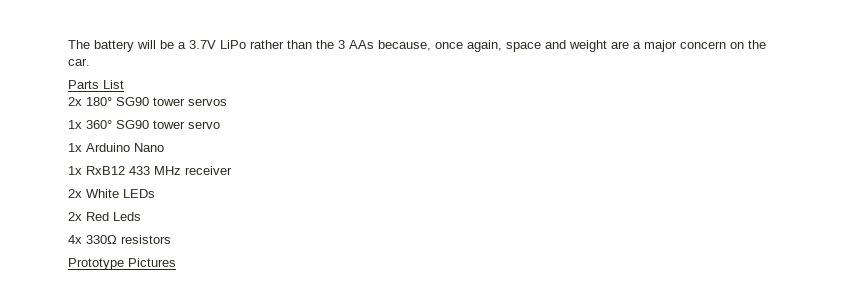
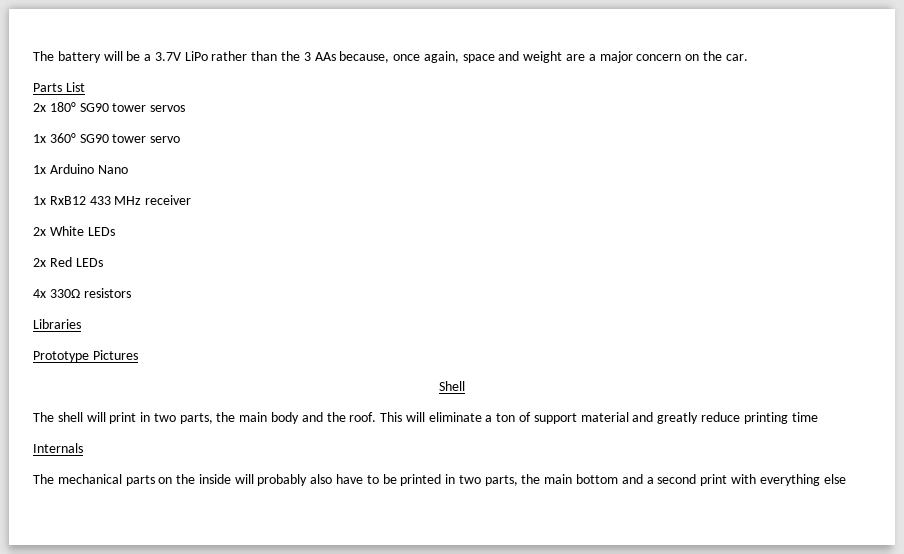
[113,212,141,221] Leds -> [75,258,103,267] LEDs
(171, 239) none -> [33,319,81,329] // Libraries
(176, 262) none -> [439,381,465,391] [33,412,818,424] [33,443,83,453] [33,474,846,486] // Shell // The shell will print in two parts, the main body and the roof. This will eliminate a ton of support material and greatly reduce printing time // Internals // The mechanical parts on the inside will probably also have to be printed in two parts, the main bottom and a second print with everything else

